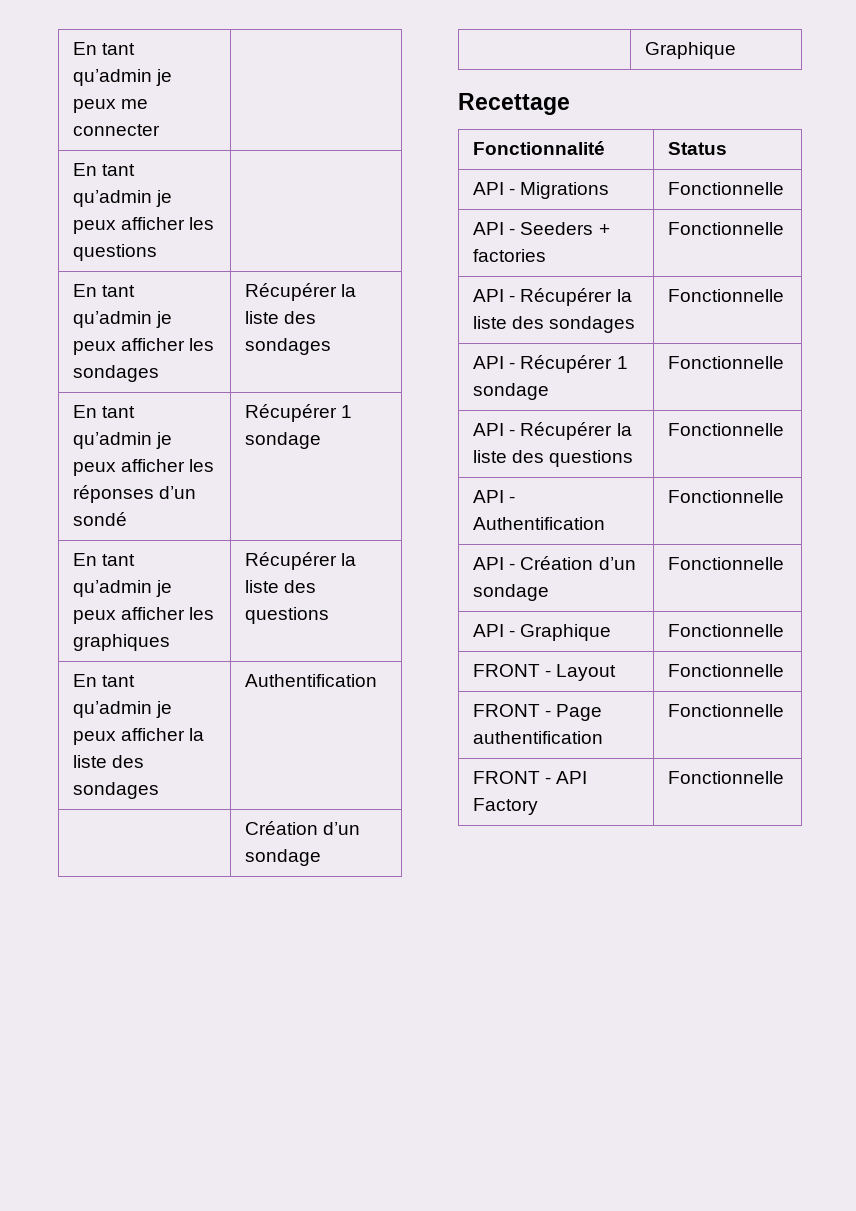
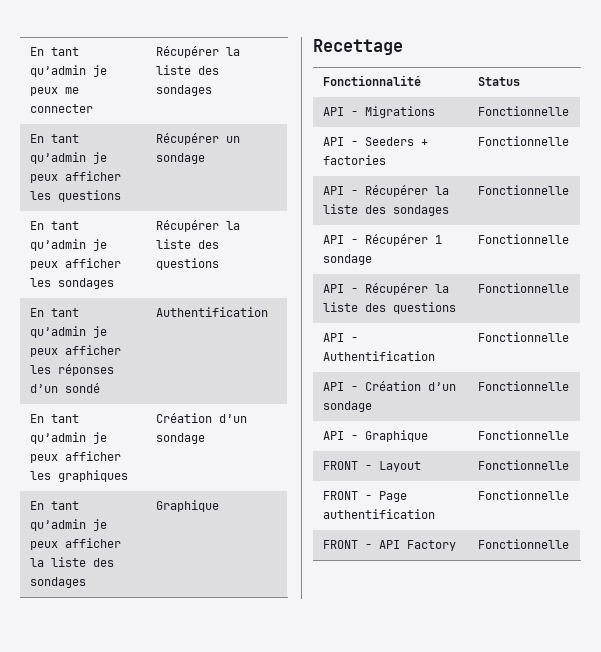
(161, 130) none -> [155,46,240,58] [155,65,219,75] [155,85,212,96] Récupérer la liste des sondages
(158, 252) none -> [155,133,240,145] [155,153,205,164] Récupérer un sondage
[245,338,332,355] sondages -> [155,258,219,270] questions
[245,404,353,422] [245,432,322,449] Récupérer 1 sondage -> [155,307,268,317] Authentification
[245,552,357,570] [245,580,317,593] [245,607,330,624] Récupérer la liste des questions -> [155,413,247,423] [155,433,205,444] Création d’un sondage
[245,674,378,687] [245,821,361,835] [245,849,322,866] | Authentification // | Création d’un sondage // -> (86, 582) none

